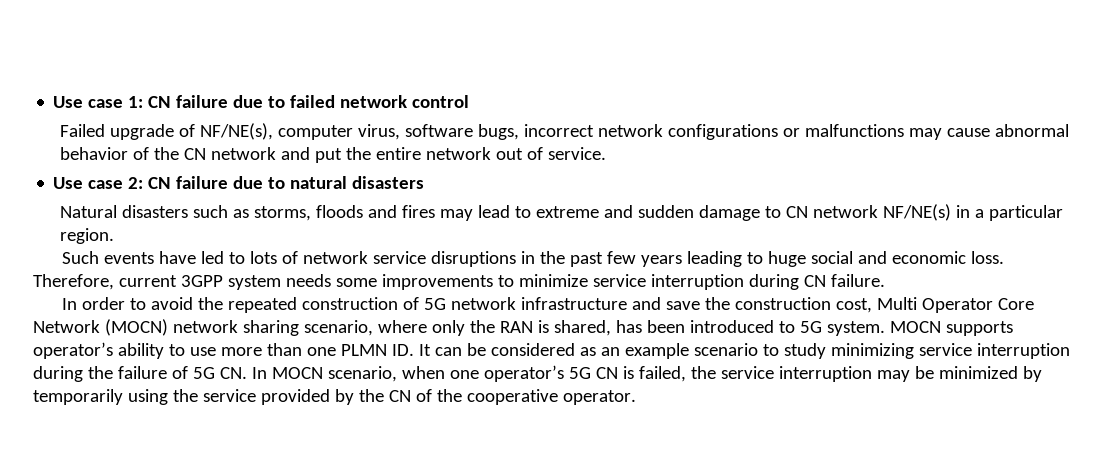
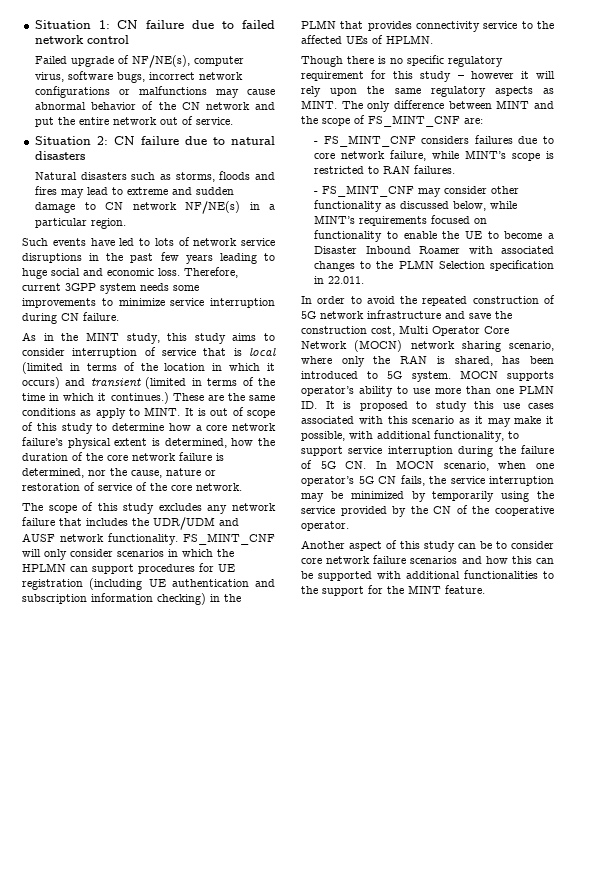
[53,96,124,108] Use case -> [34,20,91,29] Situation
[53,177,124,189] Use case -> [34,136,91,145] Situation
(885, 280) none -> [22,332,275,344] [22,347,277,358] [22,362,275,374] [22,377,275,389] [22,392,275,404] [22,407,275,419] [22,422,276,434] [22,437,275,449] [22,452,224,461] [22,468,216,478] [22,482,242,491] [22,502,276,514] [22,517,239,530] [22,533,275,545] [22,549,234,560] [22,563,235,574] [22,578,275,590] [22,593,241,605] [301,20,554,32] [301,35,433,44] [301,55,503,67] [301,70,555,82] [301,86,554,97] [301,100,554,112] [301,115,483,127] [314,135,554,147] [314,150,554,161] [314,165,456,174] [314,185,520,197] [314,200,518,212] [314,215,488,226] [314,230,554,242] [314,246,554,254] [314,260,554,272] [314,276,365,284] // As in the MINT study, this study aims to consider interruption of service that is local (limited in terms of the location in which it occurs) and transient (limited in terms of the time in which it continues.) These are the same conditions as apply to MINT. It is out of scope of this study to determine how a core network failure’s physical extent is determined, how the duration of the core network failure is determined, nor the cause, nature or restoration of service of the core network. // The scope of this study excludes any network failure that includes the UDR/UDM and AUSF network functionality. FS_MINT_CNF will only consider scenarios in which the HPLMN can support procedures for UE registration (including UE authentication and subscription information checking) in the PLMN that provides connectivity service to the affected UEs of HPLMN. // Though there is no specific regulatory requirement for this study – however it will rely upon the same regulatory aspects as MINT. The only difference between MINT and the scope of FS_MINT_CNF are: // - FS_MINT_CNF considers failures due to core network failure, while MINT’s scope is restricted to RAN failures. // - FS_MINT_CNF may consider other functionality as discussed below, while MINT’s requirements focused on functionality to enable the UE to become a Disaster Inbound Roamer with associated changes to the PLMN Selection specification in 22.011.
[434,343,914,359] can be considered as an example scenario to study minimizing -> [343,401,554,412] [301,416,554,427] [301,430,519,442] [301,446,343,456] is proposed to study this use cases associated with this scenario as it may make it possible, with additional functionality, to support
[622,366,686,382] is failed, -> [400,475,425,486] fails,
(636, 397) none -> [301,540,554,552] [301,555,554,564] [301,570,554,581] [301,585,485,596] // Another aspect of this study can be to consider core network failure scenarios and how this can be supported with additional functionalities to the support for the MINT feature.

